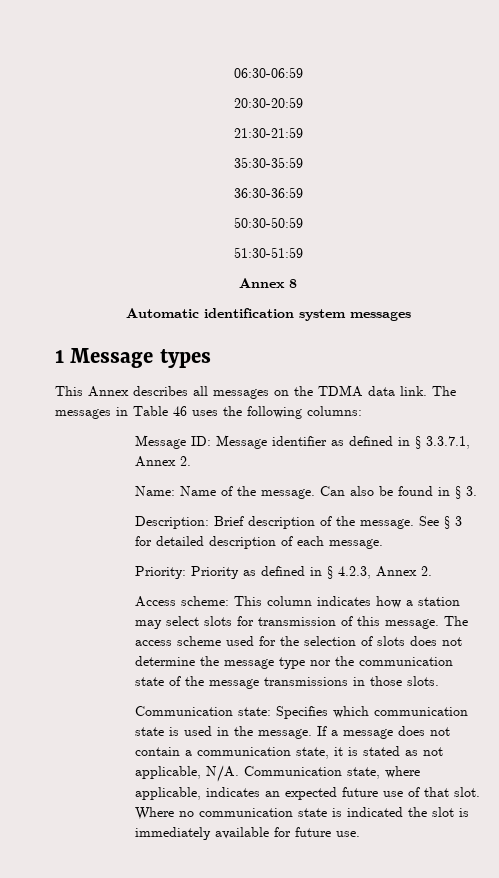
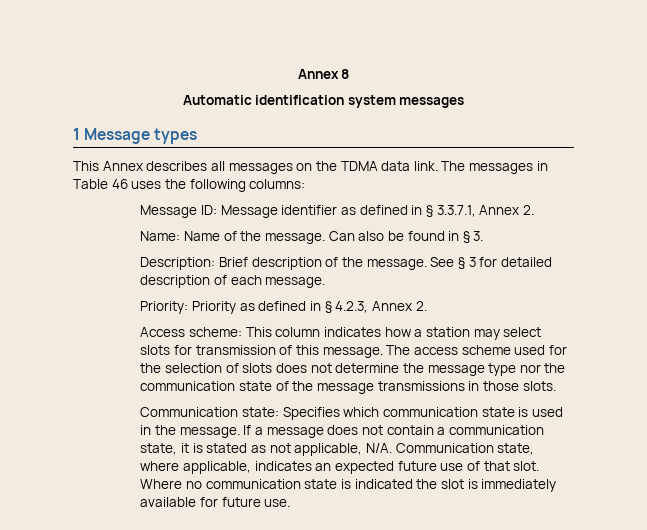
[233,67,303,78] [233,97,303,108] [233,127,303,138] [233,157,303,168] [233,187,303,198] [233,217,303,228] [233,247,303,258] 06:30-06:59 // 20:30-20:59 // 21:30-21:59 // 35:30-35:59 // 36:30-36:59 // 50:30-50:59 // 51:30-51:59 // -> (297, 74) none

